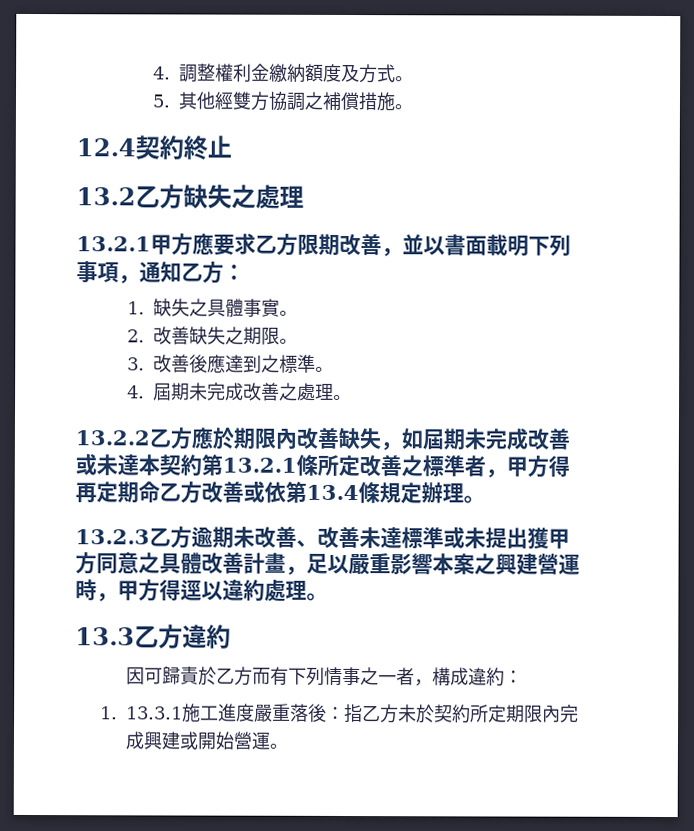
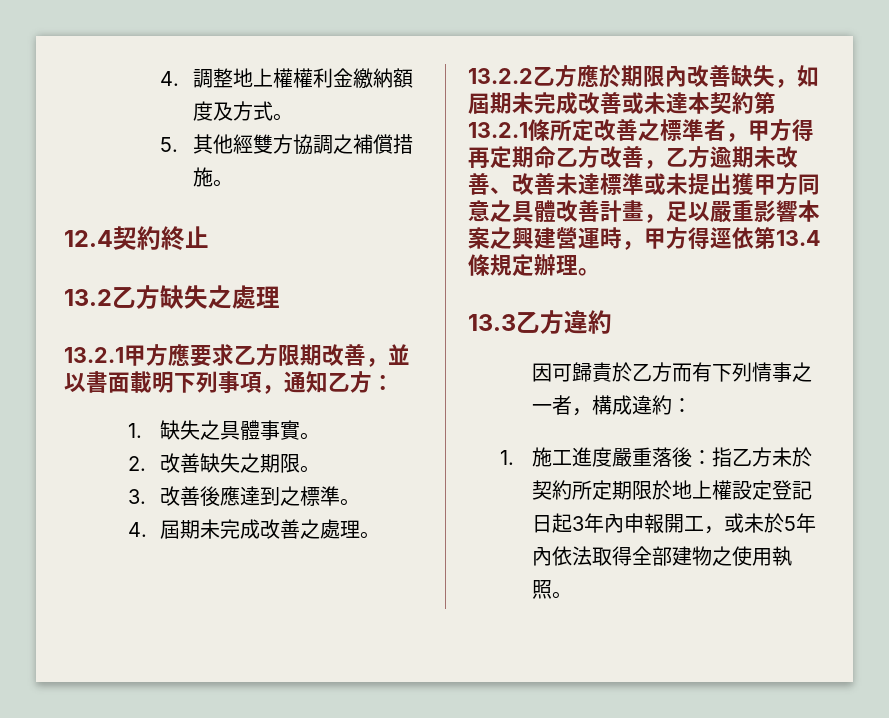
(217, 72) none -> [232,68,293,88] 地上權
[243,480,485,504] [75,529,150,545] 或依第13.4條規定辦理。 // 13.2.3 -> [644,160,666,169] ，
[201,579,286,602] 以違約處 -> [732,227,821,249] [468,254,556,276] 依第13.4條規定辦
[126,706,184,720] 13.3.1 -> (515, 457) none
[542,704,580,723] [125,731,272,750] 內完成興建或開始營運 -> [652,480,813,500] [532,513,817,534] [532,546,793,566] [532,580,553,599] 於地上權設定登記日起3年內申報開工，或未於5年內依法取得全部建物之使用執照

